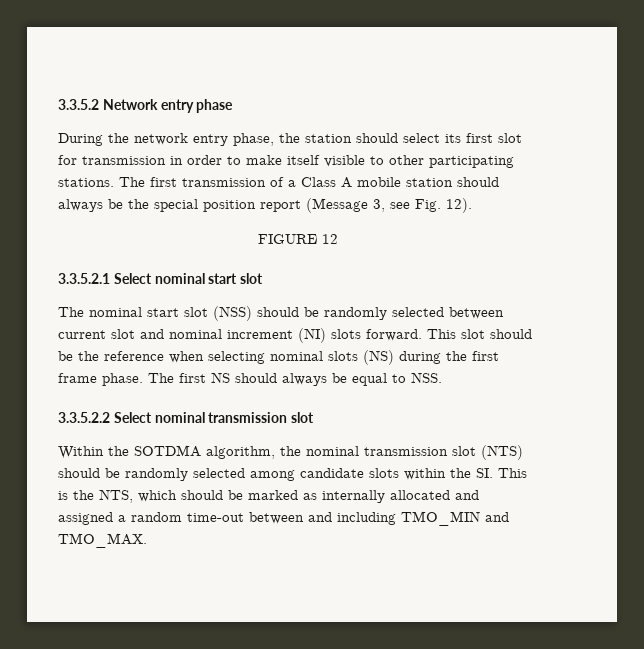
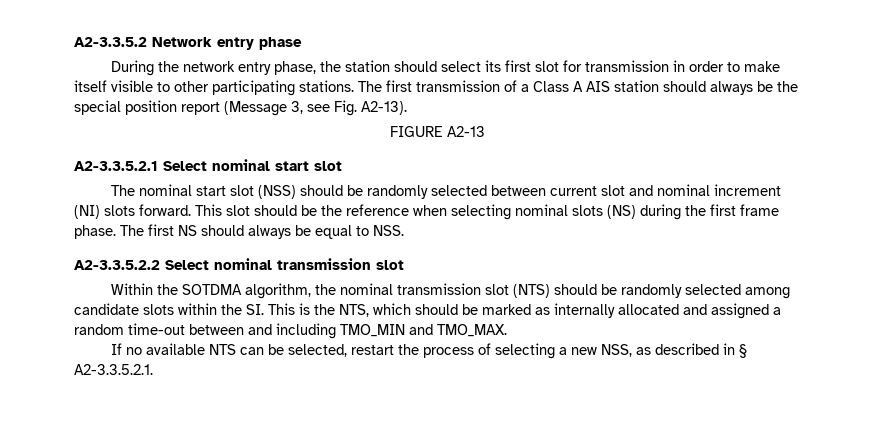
[58,99,99,110] 3.3.5.2 -> [74,37,147,47] A2-3.3.5.2
[357,177,401,187] mobile -> [586,81,610,92] AIS
[446,198,472,213] 12). -> [361,101,407,115] A2-13).
[322,234,338,244] [58,273,110,284] 12 // 3.3.5.2.1 -> [447,126,485,137] [74,161,158,171] A2-13 // A2-3.3.5.2.1
[58,412,110,423] 3.3.5.2.2 -> [74,260,160,270] A2-3.3.5.2.2
(147, 540) none -> [111,343,748,359] [74,364,153,375] // If no available NTS can be selected, restart the process of selecting a new NSS, as described in § A2-3.3.5.2.1.

